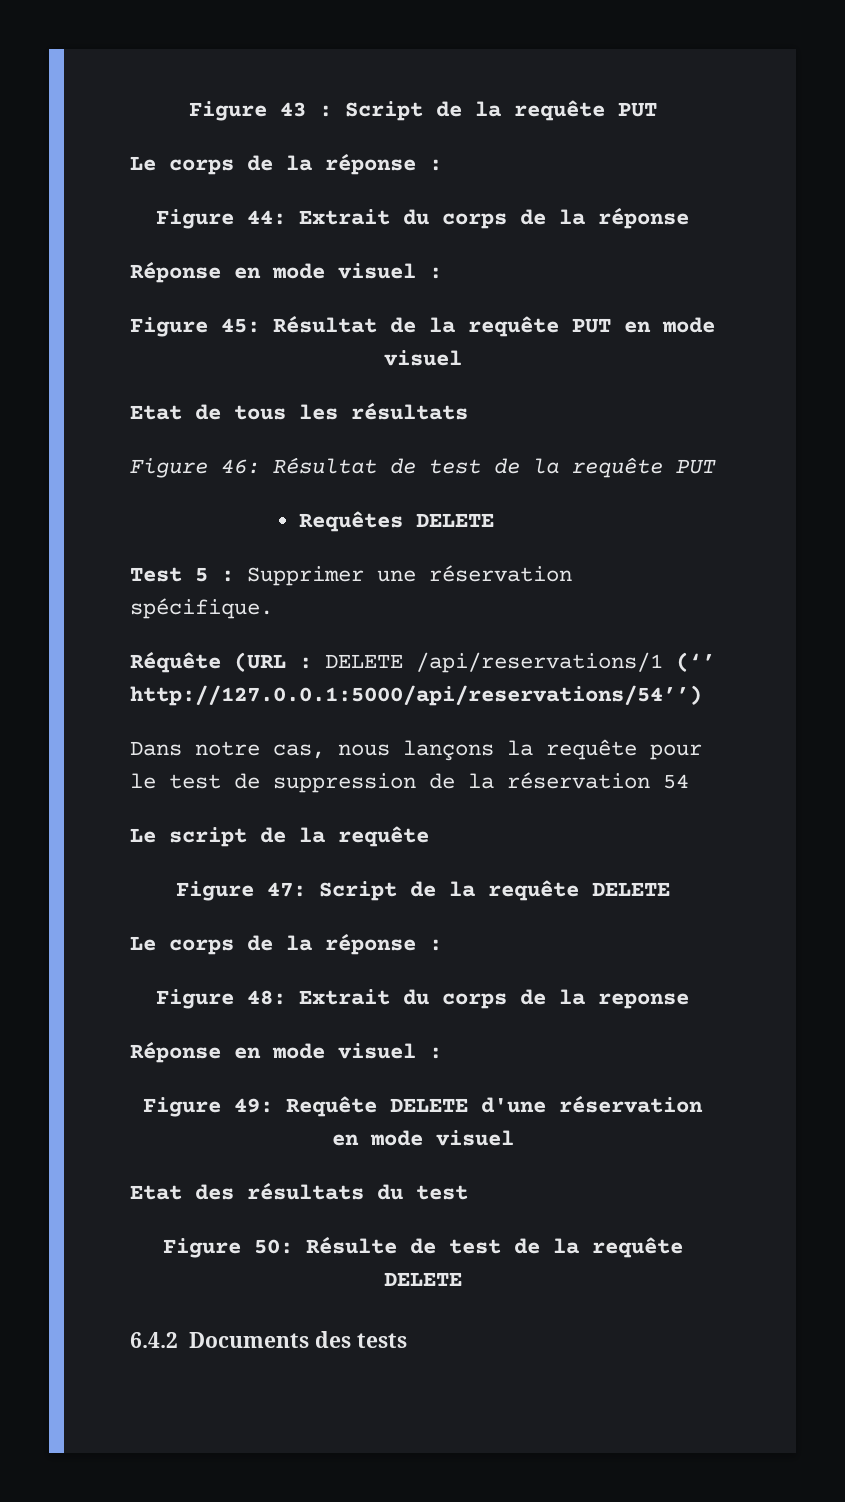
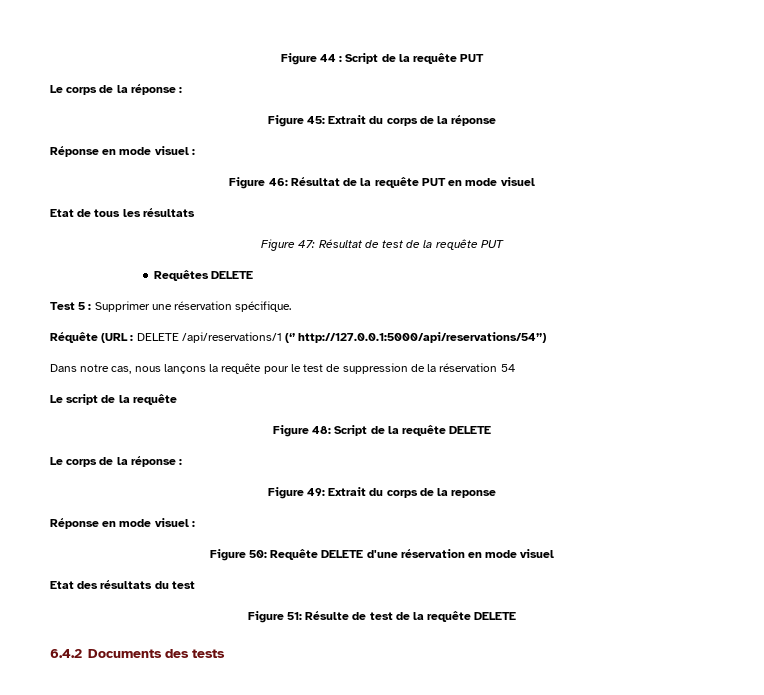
[188,101,306,121] Figure 43 -> [280,53,336,65] Figure 44
[247,210,286,225] 44: -> [306,116,325,124] 45:
[221,318,260,333] 45: -> [268,178,288,186] 46:
[221,459,260,474] 46: -> [298,240,316,248] 47:
[266,882,306,897] 47: -> [312,426,332,434] 48:
[247,990,286,1005] 48: -> [306,488,325,496] 49:
[234,1098,273,1113] 49: -> [248,550,267,558] 50:
[253,1239,293,1254] 50: -> [286,612,302,620] 51:

